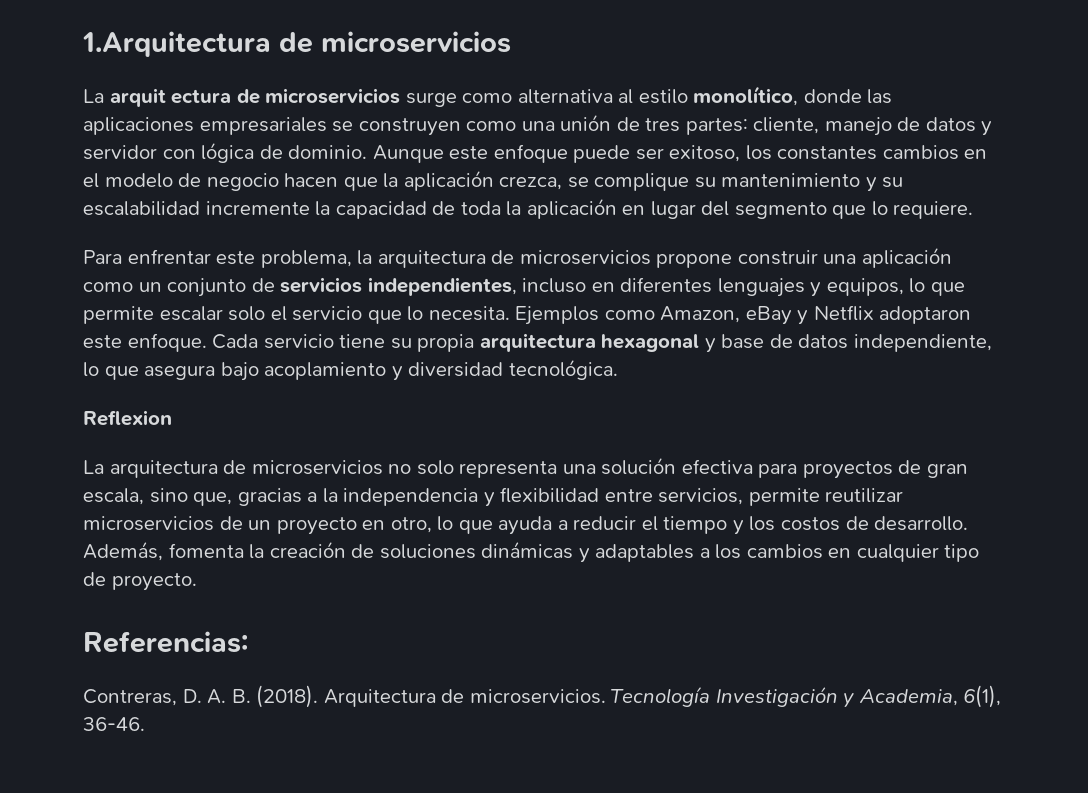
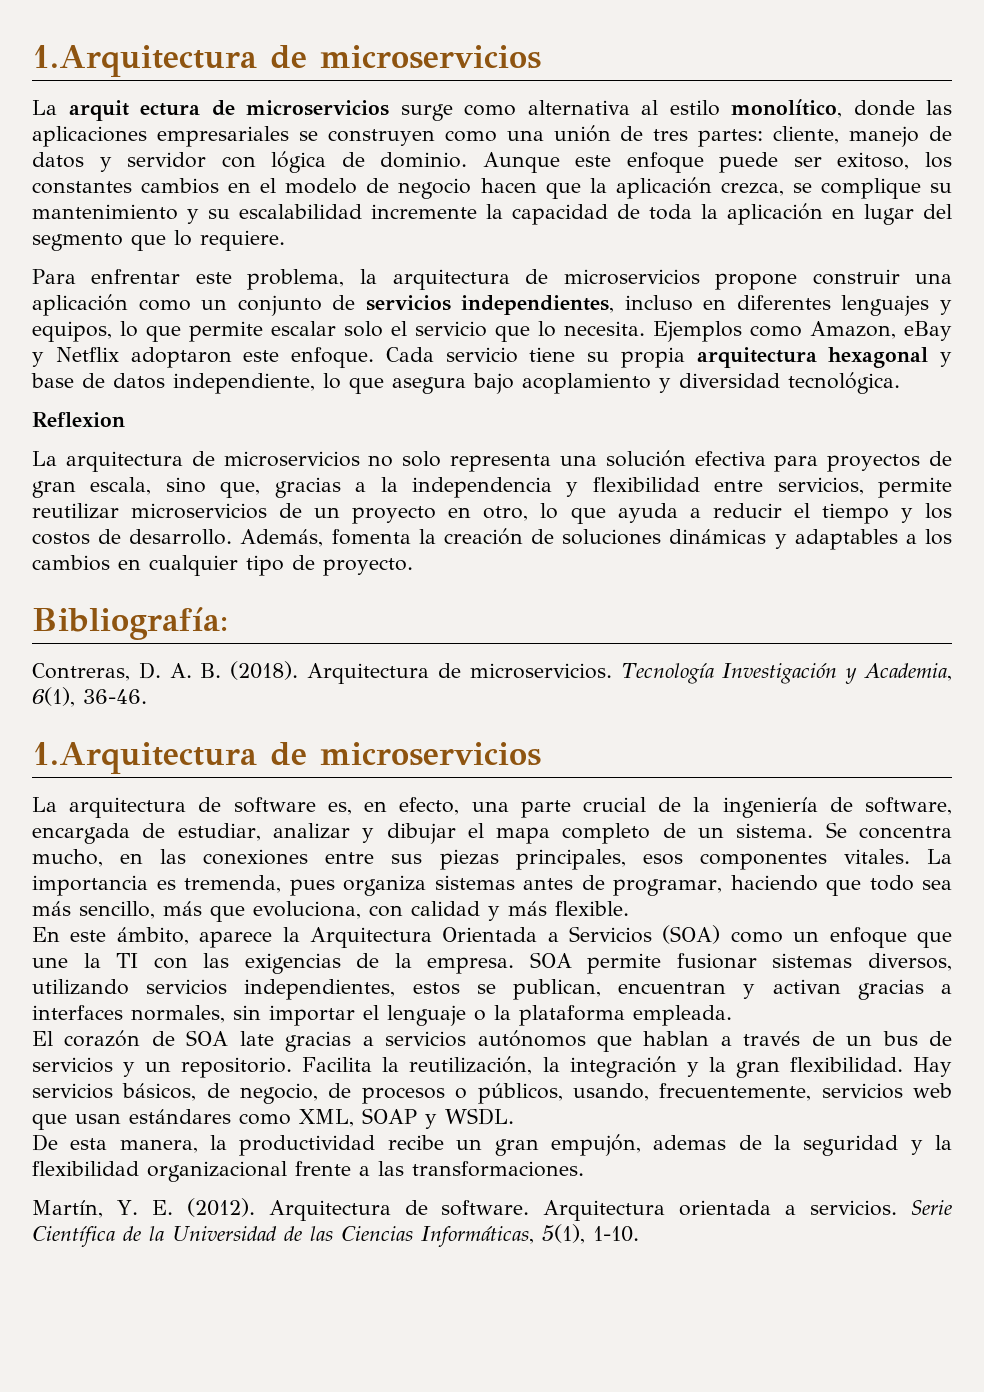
[83,631,248,653] Referencias: -> [32,607,228,640] Bibliografía:
(145, 724) none -> [32,742,541,774] [32,797,952,818] [32,822,953,844] [32,849,953,870] [32,875,953,896] [32,901,629,922] [32,925,952,948] [32,952,953,974] [32,979,953,1000] [32,1005,732,1026] [32,1030,952,1052] [32,1056,953,1078] [32,1083,953,1104] [32,1108,514,1130] [32,1134,953,1156] [32,1161,584,1182] [32,1198,953,1221] [32,1224,639,1247] // 1.Arquitectura de microservicios // La arquitectura de software es, en efecto, una parte crucial de la ingeniería de software, encargada de estudiar, analizar y dibujar el mapa completo de un sistema. Se concentra mucho, en las conexiones entre sus piezas principales, esos componentes vitales. La importancia es tremenda, pues organiza sistemas antes de programar, haciendo que todo sea más sencillo, más que evoluciona, con calidad y más flexible. // En este ámbito, aparece la Arquitectura Orientada a Servicios (SOA) como un enfoque que une la TI con las exigencias de la empresa. SOA permite fusionar sistemas diversos, utilizando servicios independientes, estos se publican, encuentran y activan gracias a interfaces normales, sin importar el lenguaje o la plataforma empleada. // El corazón de SOA late gracias a servicios autónomos que hablan a través de un bus de servicios y un repositorio. Facilita la reutilización, la integración y la gran flexibilidad. Hay servicios básicos, de negocio, de procesos o públicos, usando, frecuentemente, servicios web que usan estándares como XML, SOAP y WSDL. // De esta manera, la productividad recibe un gran empujón, ademas de la seguridad y la flexibilidad organizacional frente a las transformaciones. // Martín, Y. E. (2012). Arquitectura de software. Arquitectura orientada a servicios. Serie Científica de la Universidad de las Ciencias Informáticas, 5(1), 1-10.

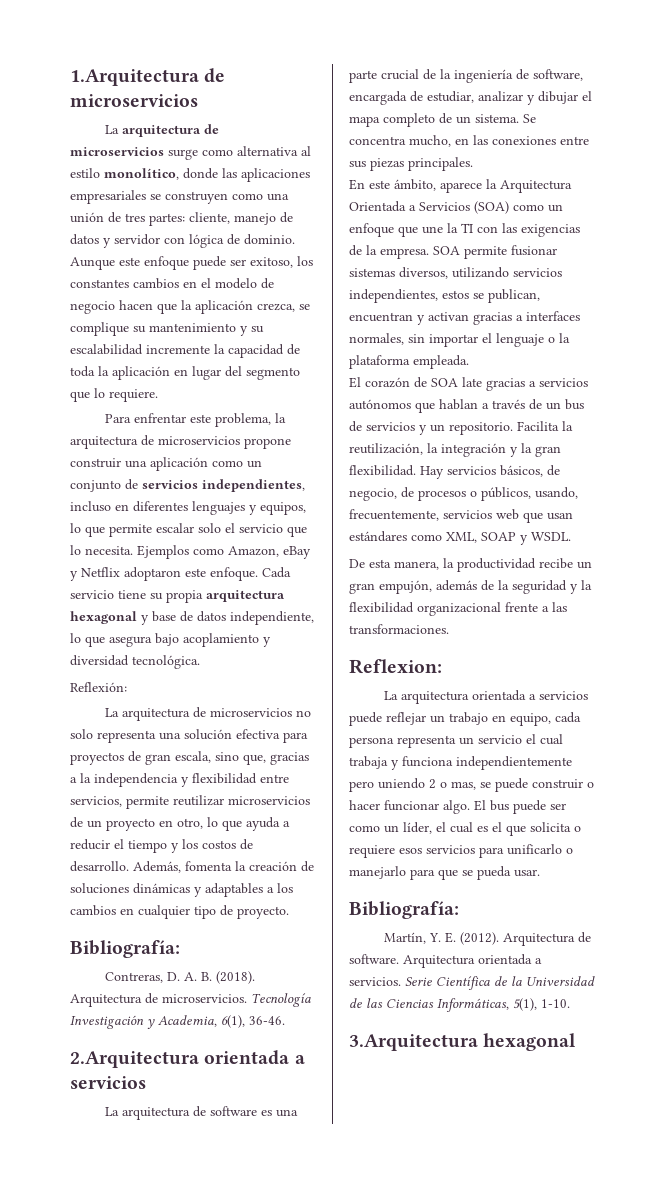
[32,45,541,77] [32,100,200,121] 1.Arquitectura de microservicios // La arquit ectura -> [70,68,226,86] [70,94,198,107] [105,125,202,137] 1.Arquitectura de microservicios // La arquitectura
[32,412,125,427] Reflexion -> [70,682,127,692] Reflexión:
[32,742,541,774] 1.Arquitectura de microservicios -> [70,1050,305,1068] [70,1076,146,1089] 2.Arquitectura orientada a servicios
[327,797,460,815] es, en efecto, -> [261,1110,273,1116] es
[515,849,953,870] [32,875,953,896] [32,901,629,922] principales, esos componentes vitales. La importancia es tremenda, pues organiza sistemas antes de programar, haciendo que todo sea más sencillo, más que evoluciona, con calidad y más flexible. -> [408,157,473,171] principales.
[653,1135,727,1150] ademas -> [436,580,477,591] además
(584, 1169) none -> [349,659,442,674] [384,690,589,704] [349,712,581,726] [349,734,563,748] [349,756,572,770] [349,778,594,792] [349,800,566,814] [349,822,581,836] [349,844,573,858] [349,866,540,880] [349,901,459,919] // Reflexion: // La arquitectura orientada a servicios puede reflejar un trabajo en equipo, cada persona representa un servicio el cual trabaja y funciona independientemente pero uniendo 2 o mas, se puede construir o hacer funcionar algo. El bus puede ser como un líder, el cual es el que solicita o requiere esos servicios para unificarlo o manejarlo para que se pueda usar. // Bibliografía:
(639, 1234) none -> [349,1033,577,1051] // 3.Arquitectura hexagonal

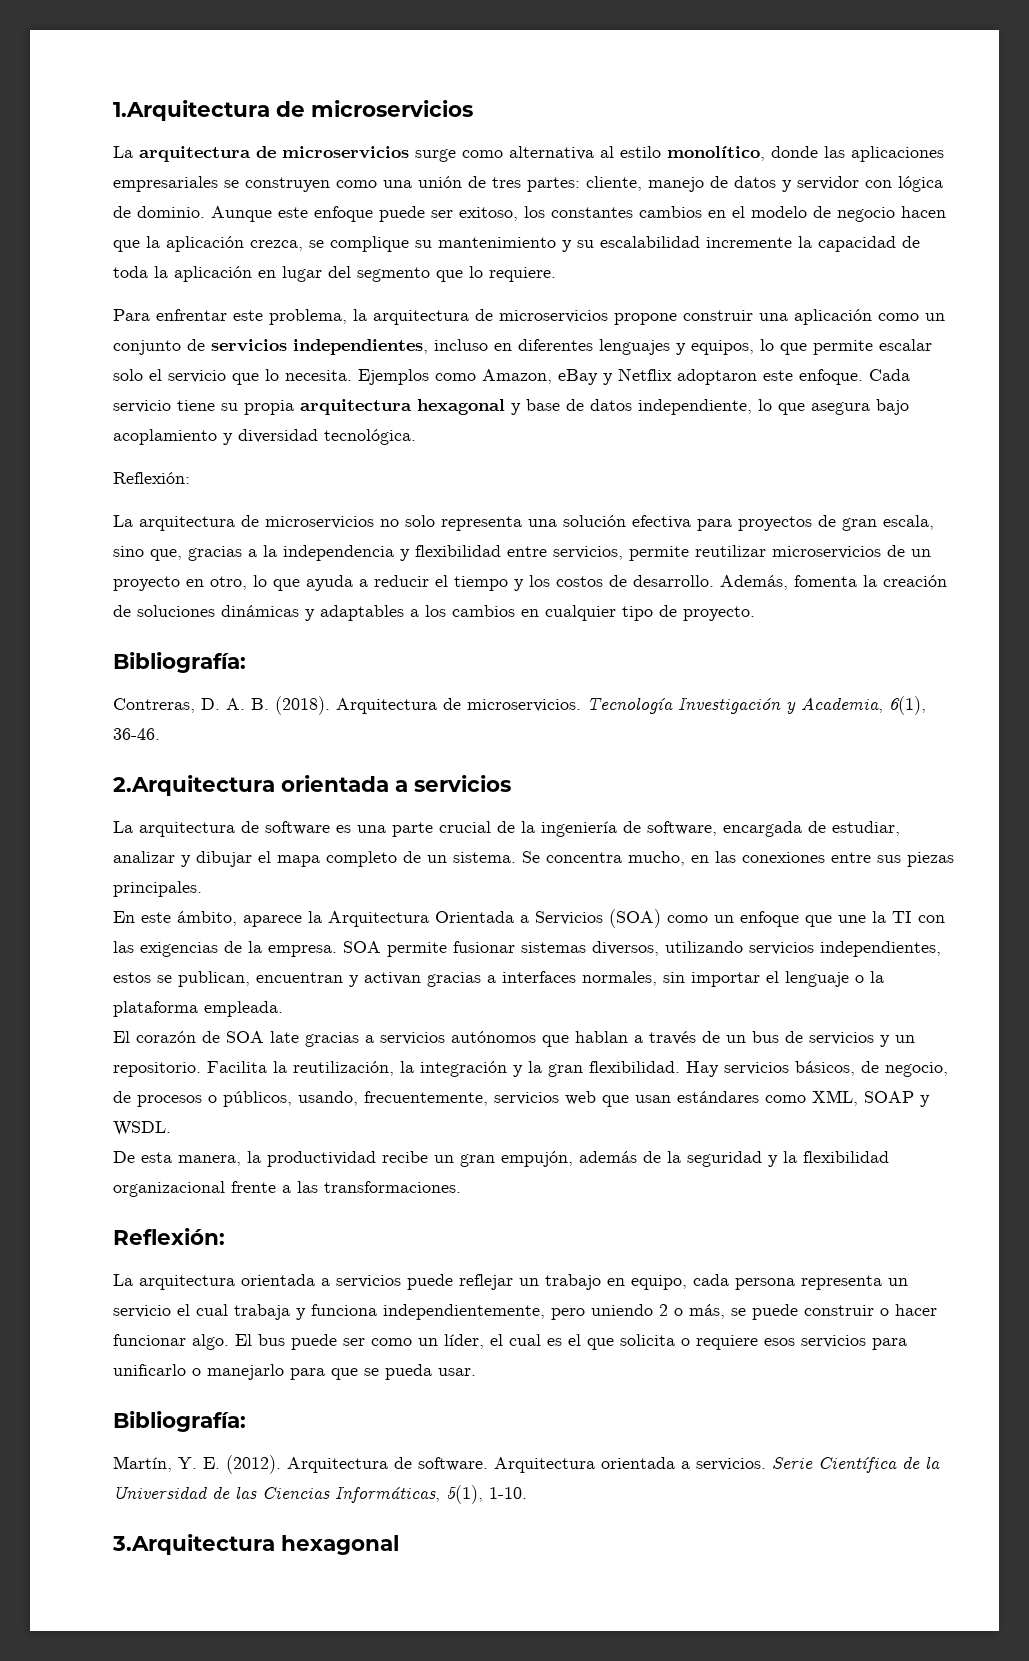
[349,659,442,674] Reflexion: -> [113,1228,225,1245] Reflexión:
[456,756,572,770] independientemente -> [383,1304,545,1320] independientemente,
[451,781,476,790] mas, -> [689,1304,725,1319] más,

